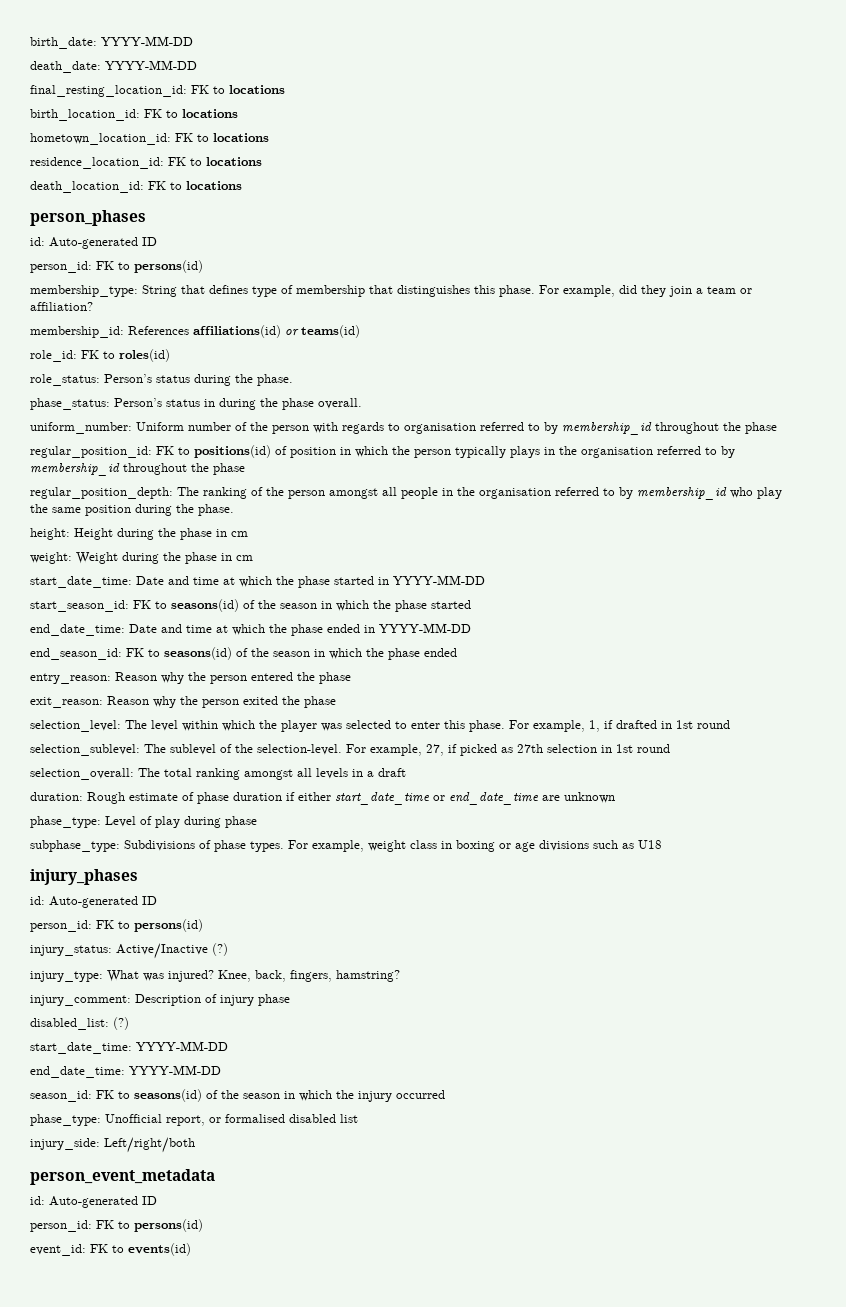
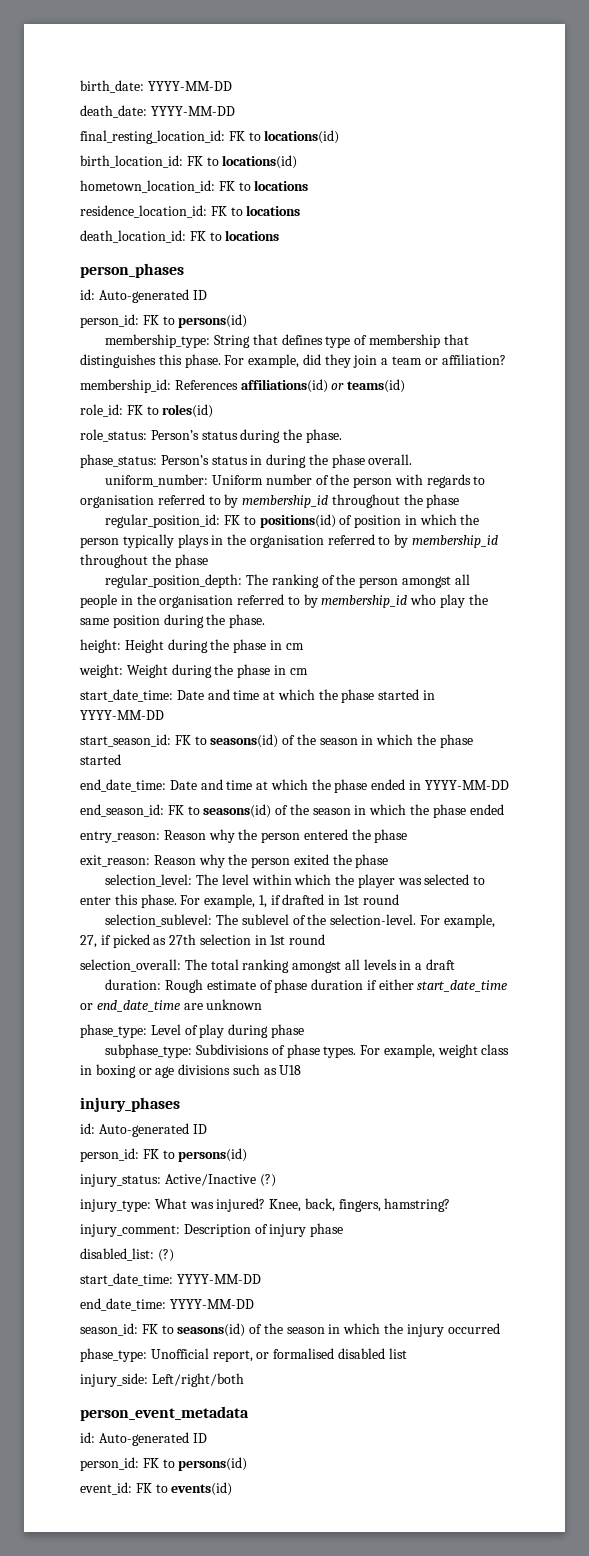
[229,85,285,94] locations -> [264,130,340,144] locations(id)
[182,109,238,118] locations -> [222,155,298,169] locations(id)

